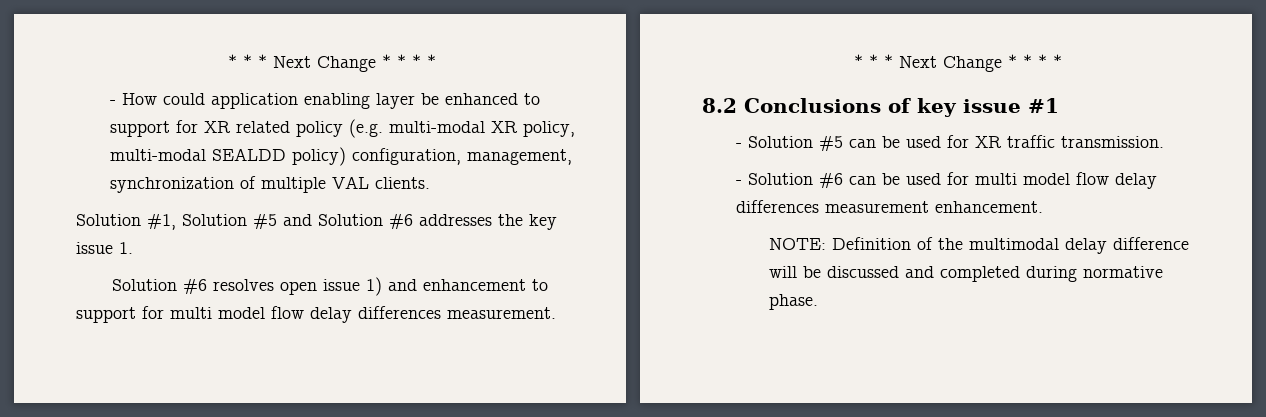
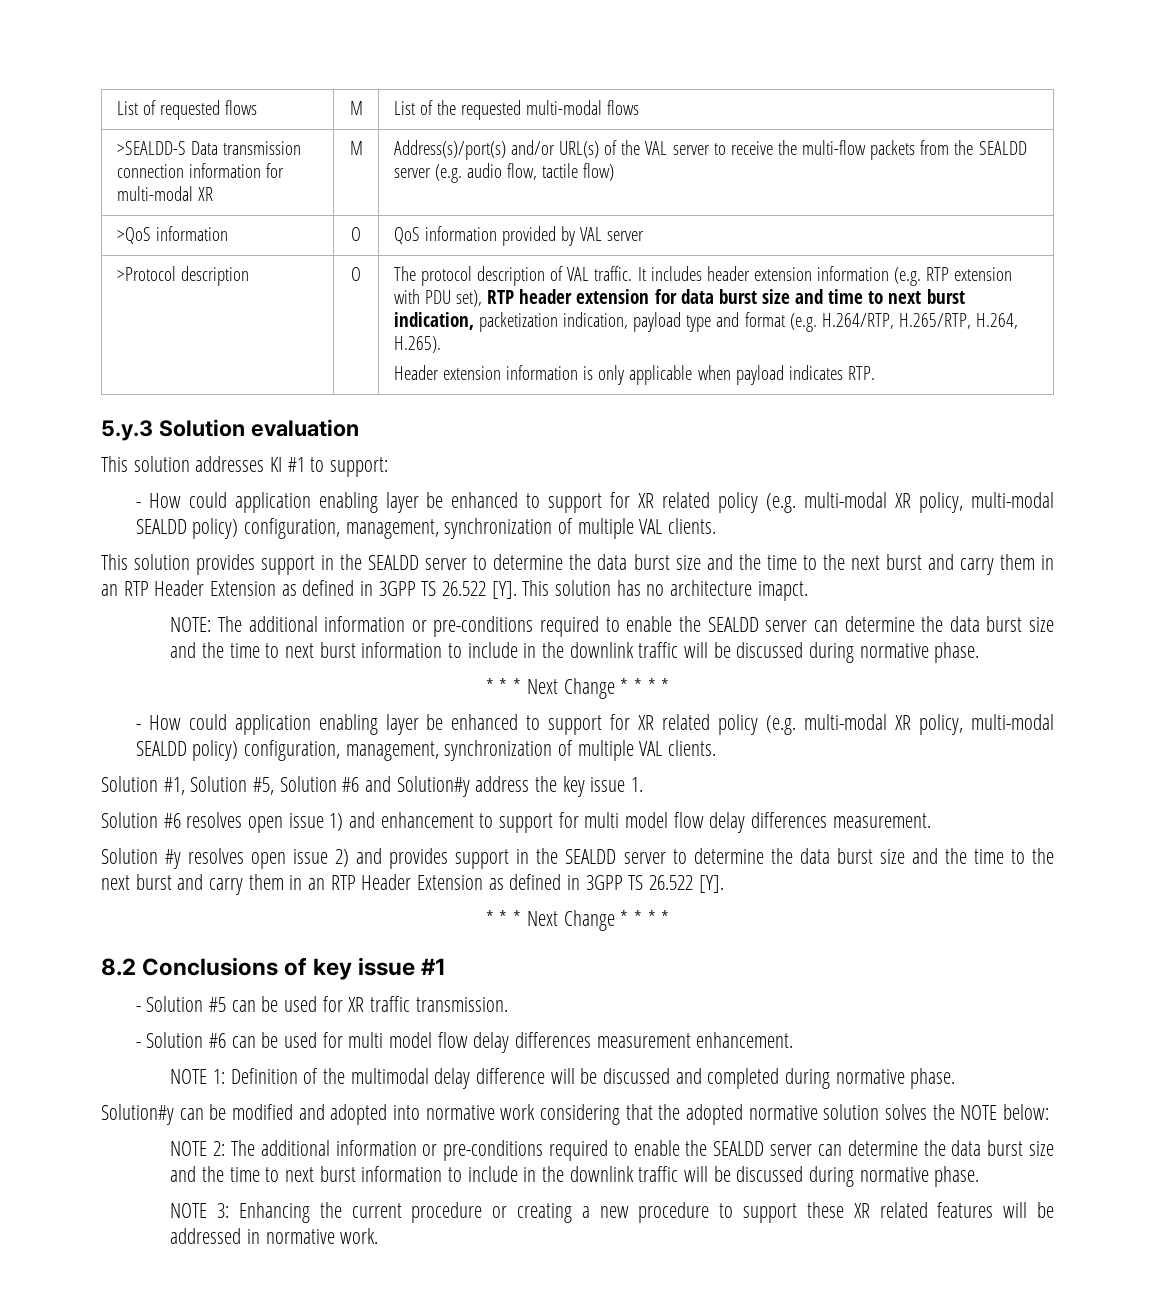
(228, 61) none -> [116,100,258,120] [349,101,363,115] [393,100,640,120] [116,141,302,155] [116,163,285,178] [116,186,213,201] [349,141,363,155] [393,140,1027,160] [393,163,615,183] [116,226,228,244] [351,227,361,241] [393,226,645,246] [116,266,249,286] [351,267,361,281] [393,266,1013,286] [393,289,965,307] [393,312,1018,332] [393,336,441,353] [393,365,875,385] [101,419,359,441] [101,456,389,477] [135,492,1054,513] [135,518,717,539] [101,554,1054,575] [101,580,808,601] [170,616,1054,637] [170,642,980,663] List of requested flows | M | List of the requested multi-modal flows // >SEALDD-S Data transmission connection information for multi-modal XR | M | Address(s)/port(s) and/or URL(s) of the VAL server to receive the multi-flow packets from the SEALDD server (e.g. audio flow, tactile flow) // >QoS information | O | QoS information provided by VAL server // >Protocol description | O | The protocol description of VAL traffic. It includes header extension information (e.g. RTP extension with PDU set), RTP header extension for data burst size and time to next burst indication, packetization indication, payload type and format (e.g. H.264/RTP, H.265/RTP, H.264, H.265). // Header extension information is only applicable when payload indicates RTP. // 5.y.3 Solution evaluation // This solution addresses KI #1 to support: // - How could application enabling layer be enhanced to support for XR related policy (e.g. multi-modal XR policy, multi-modal SEALDD policy) configuration, management, synchronization of multiple VAL clients. // This solution provides support in the SEALDD server to determine the data burst size and the time to the next burst and carry them in an RTP Header Extension as defined in 3GPP TS 26.522 [Y]. This solution has no architecture imapct. // NOTE: The additional information or pre-conditions required to enable the SEALDD server can determine the data burst size and the time to next burst information to include in the downlink traffic will be discussed during normative phase. //
[253,213,492,230] #5 and Solution #6 addresses -> [253,776,530,797] #5, Solution #6 and Solution#y address
(556, 313) none -> [101,848,1054,869] [101,874,724,895] // Solution #y resolves open issue 2) and provides support in the SEALDD server to determine the data burst size and the time to the next burst and carry them in an RTP Header Extension as defined in 3GPP TS 26.522 [Y].
[769,238,827,250] NOTE: -> [170,1069,226,1084] NOTE 1:
(819, 302) none -> [101,1104,1050,1125] [170,1140,1055,1161] [170,1166,980,1187] [170,1202,1055,1223] [170,1228,379,1244] // Solution#y can be modified and adopted into normative work considering that the adopted normative solution solves the NOTE below: // NOTE 2: The additional information or pre-conditions required to enable the SEALDD server can determine the data burst size and the time to next burst information to include in the downlink traffic will be discussed during normative phase. // NOTE 3: Enhancing the current procedure or creating a new procedure to support these XR related features will be addressed in normative work.

